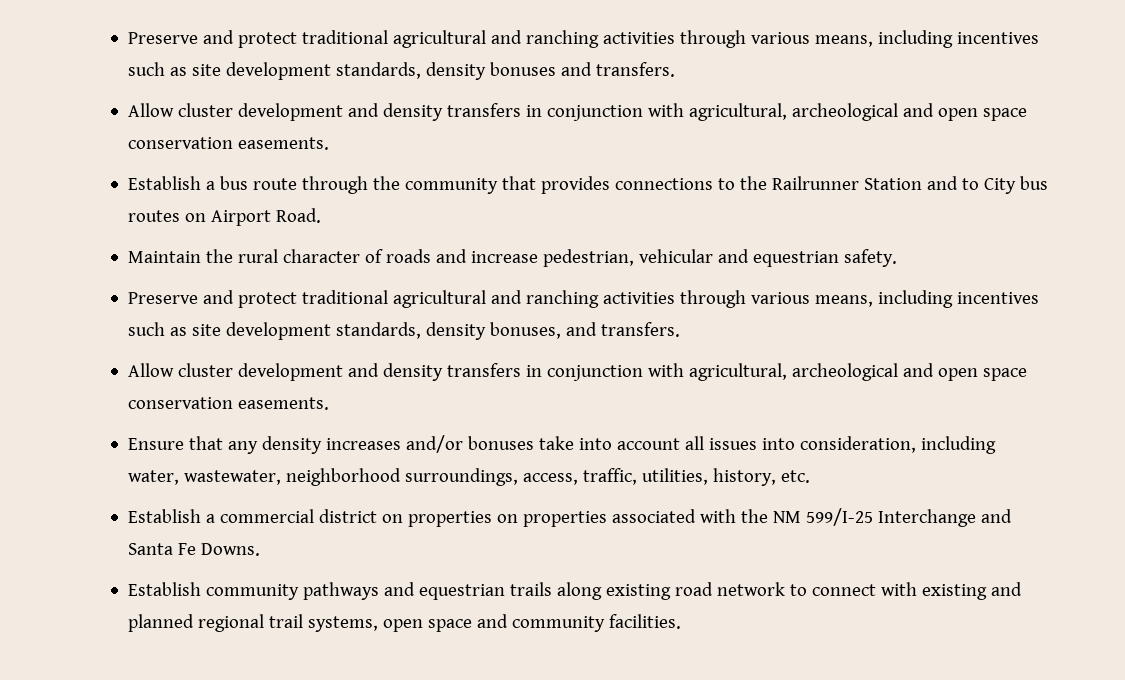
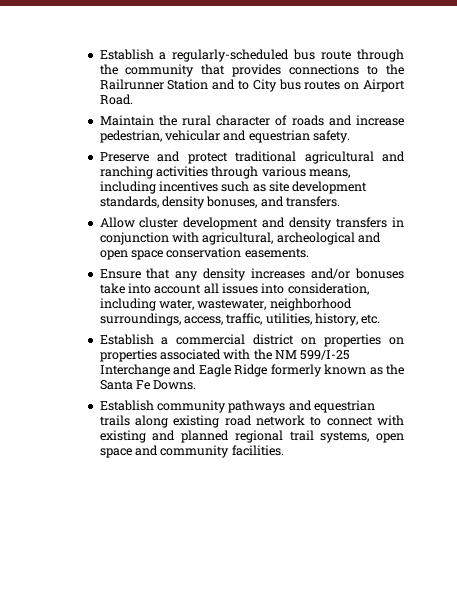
[127,30,1039,48] [127,62,675,80] [127,103,1027,121] [127,137,329,150] [127,176,215,190] Preserve and protect traditional agricultural and ranching activities through various means, including incentives such as site development standards, density bonuses and transfers. // Allow cluster development and density transfers in conjunction with agricultural, archeological and open space conservation easements. // Establish a -> [99,49,290,62] Establish a regularly-scheduled
(1012, 516) none -> [198,364,404,377] Eagle Ridge formerly known as the

